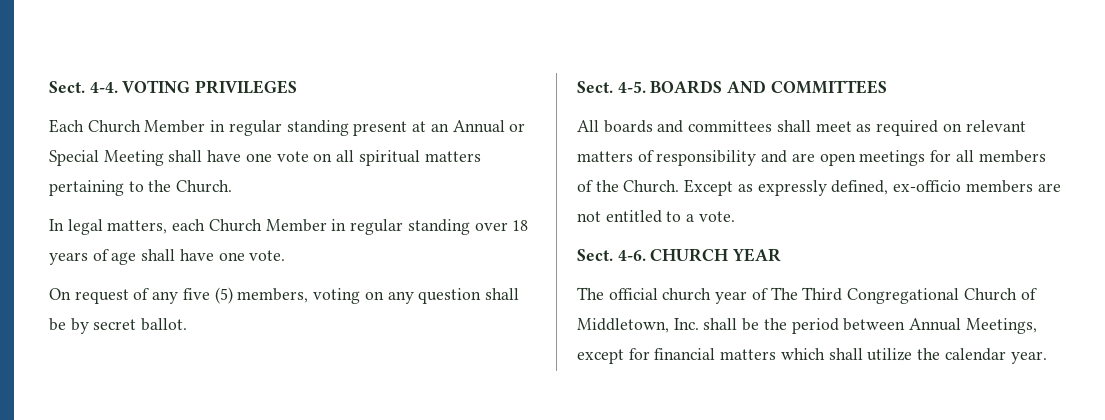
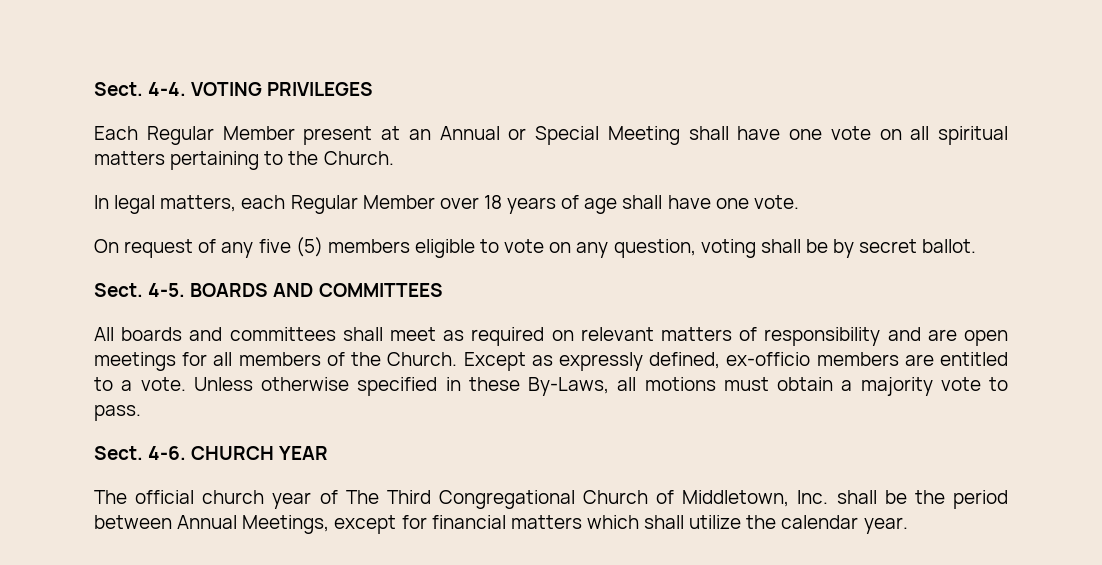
[87,120,349,136] Church Member in regular standing -> [146,126,295,145] Regular Member
[208,219,470,235] Church Member in regular standing -> [290,195,435,214] Regular Member
[237,288,482,304] members, voting on any question -> [327,239,756,258] members eligible to vote on any question, voting
[577,211,601,222] not -> (934, 360) none
(735, 216) none -> [193,377,1008,396] [94,405,141,421] Unless otherwise specified in these By-Laws, all motions must obtain a majority vote to pass.

